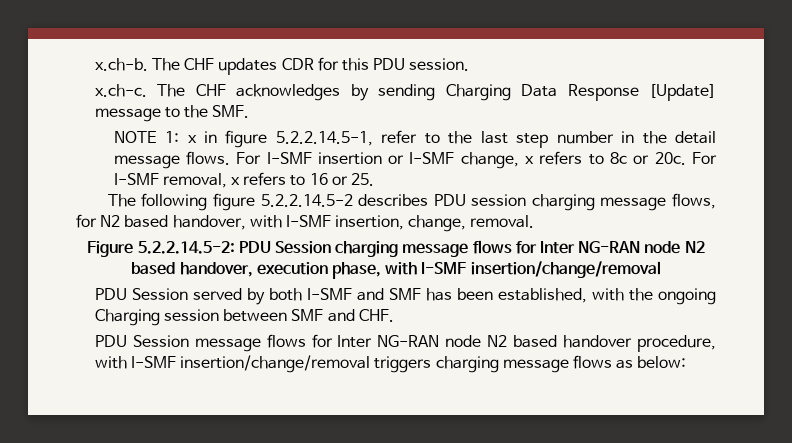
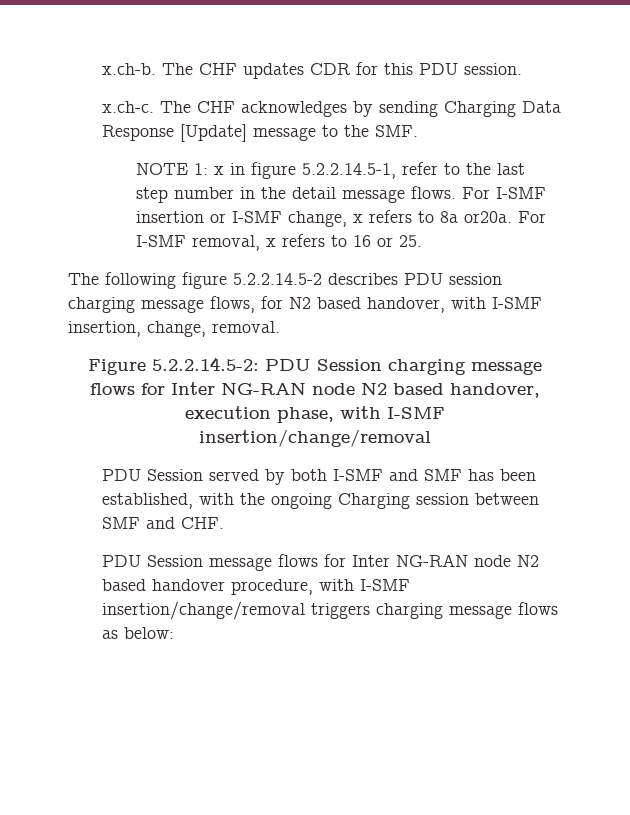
[610,152,686,165] 8c or 20c. -> [440,211,513,223] 8a or20a.

